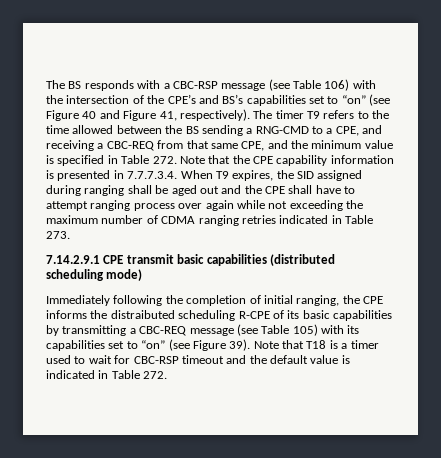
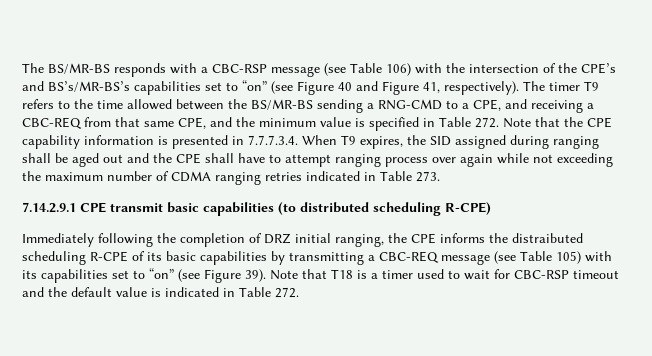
[46,80,82,89] The BS -> [22,63,110,74] The BS/MR-BS
[222,94,244,104] BS’s -> [48,81,130,92] BS’s/MR-BS’s
[185,126,199,134] BS -> [251,99,313,110] BS/MR-BS
[269,254,335,266] [46,269,143,281] (distributed scheduling mode) -> [278,202,491,216] (to distributed scheduling R-CPE)
(261, 299) none -> [264,233,291,244] DRZ

